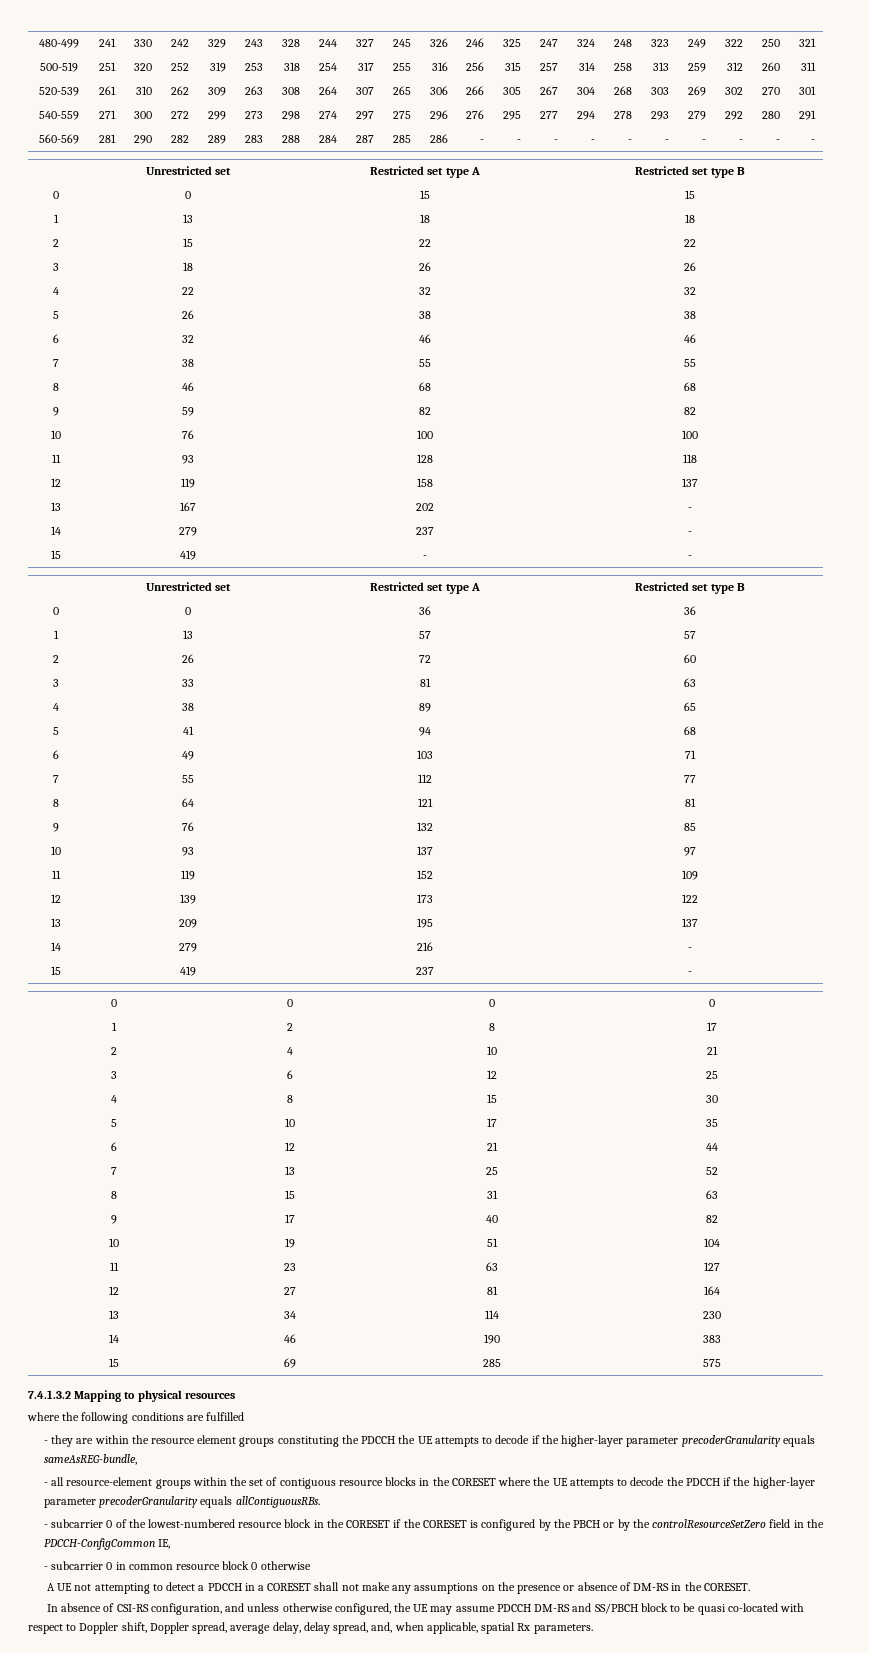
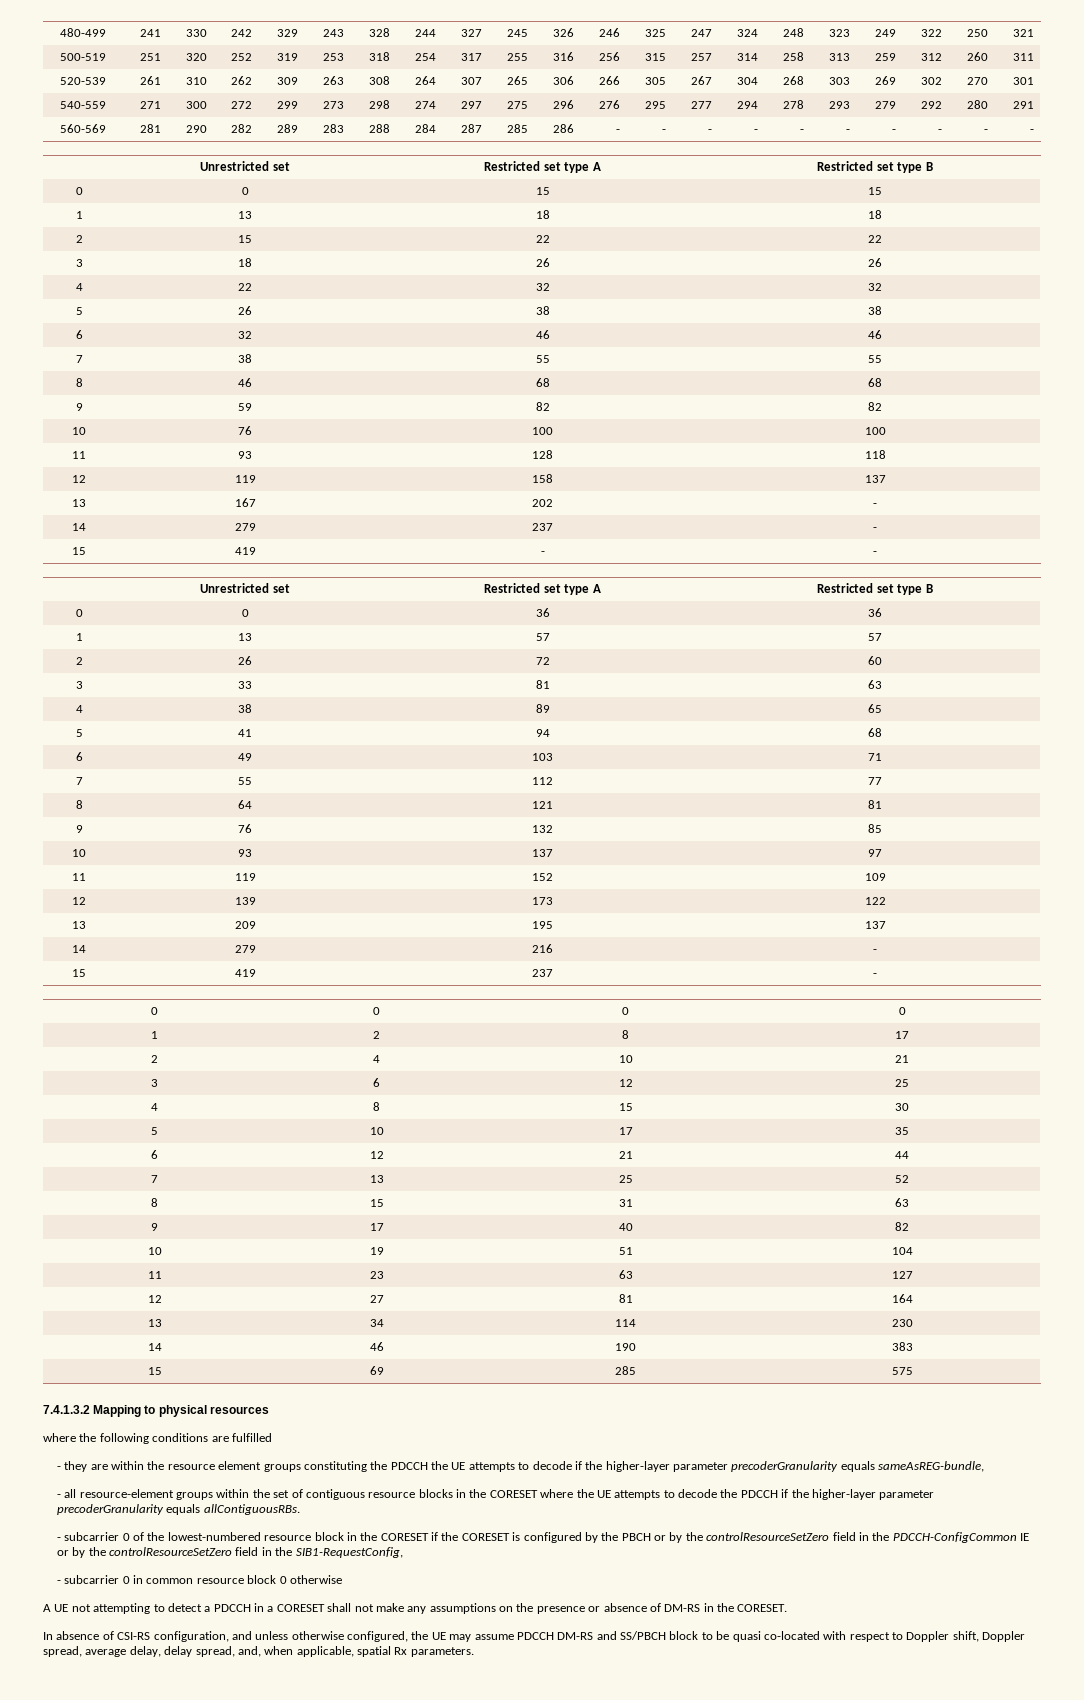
[158,1539,171,1549] IE, -> [1020,1533,1030,1541] [56,1547,403,1558] IE or by the controlResourceSetZero field in the SIB1-RequestConfig,

